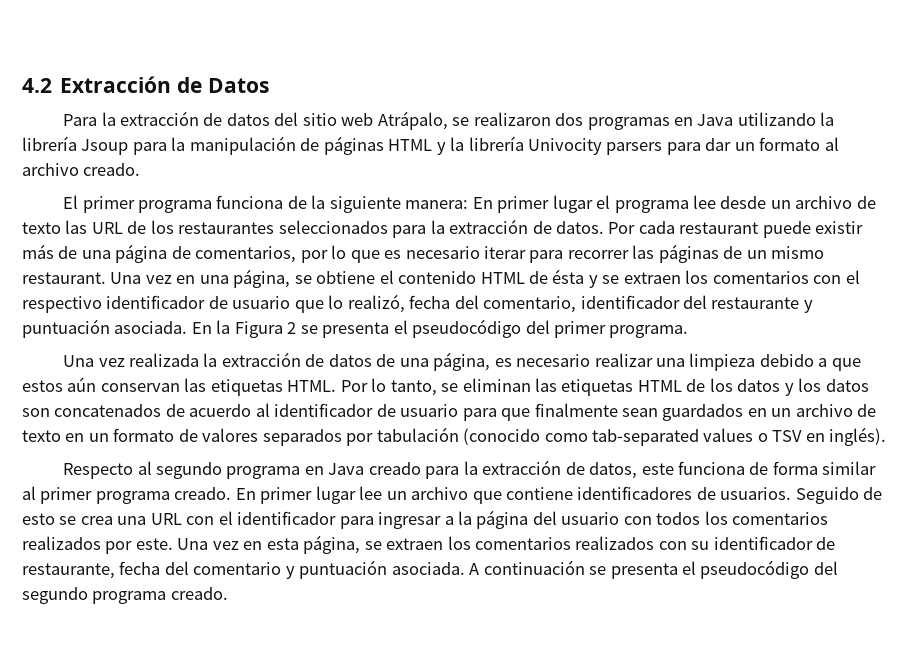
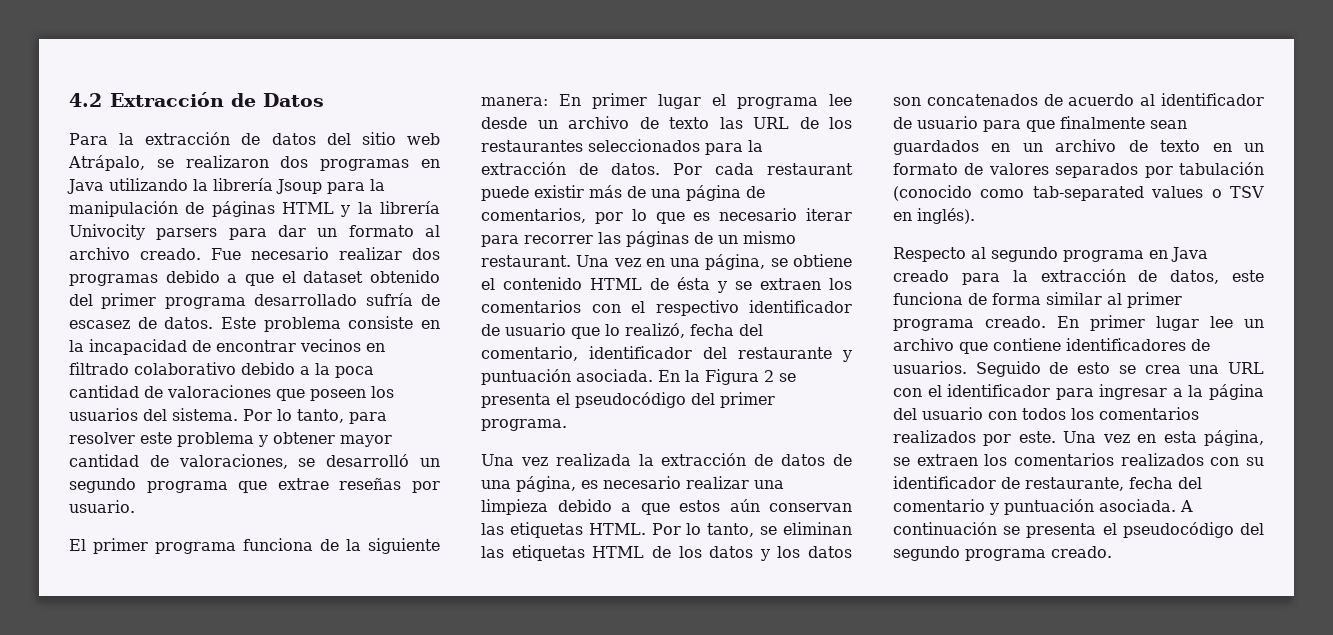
(141, 169) none -> [211,247,440,260] [69,270,440,286] [69,293,440,309] [69,316,440,332] [69,339,385,355] [69,362,374,378] [69,385,394,401] [69,408,387,424] [69,432,392,447] [69,454,440,469] [69,478,440,493] [69,500,135,513] Fue necesario realizar dos programas debido a que el dataset obtenido del primer programa desarrollado sufría de escasez de datos. Este problema consiste en la incapacidad de encontrar vecinos en filtrado colaborativo debido a la poca cantidad de valoraciones que poseen los usuarios del sistema. Por lo tanto, para resolver este problema y obtener mayor cantidad de valoraciones, se desarrolló un segundo programa que extrae reseñas por usuario.

